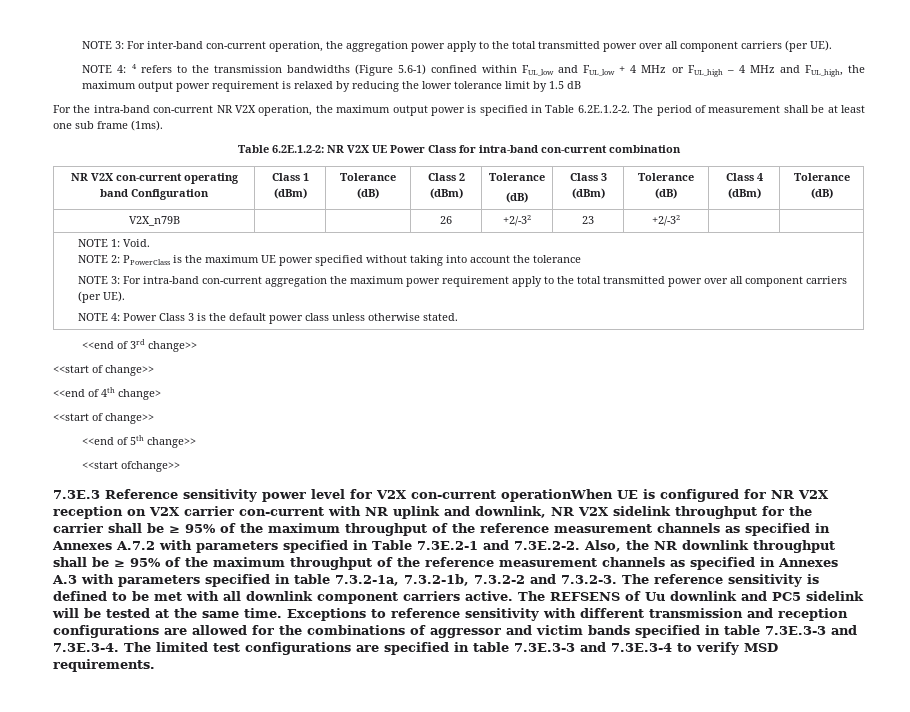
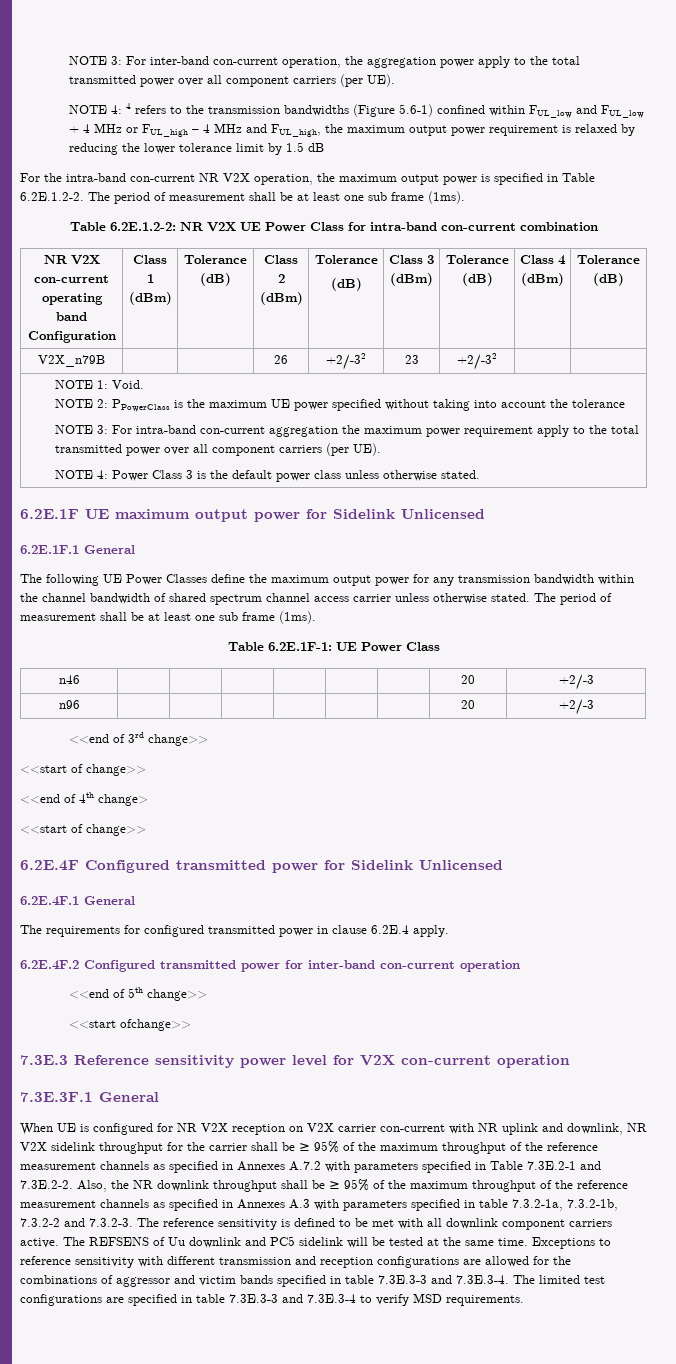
(458, 317) none -> [20,509,485,522] [20,545,135,554] [20,574,634,586] [20,593,612,605] [20,611,316,624] [227,642,440,652] [58,675,80,684] [461,675,475,684] [558,674,594,690] [58,700,80,709] [461,700,475,709] [558,699,594,715] // 6.2E.1F UE maximum output power for Sidelink Unlicensed // 6.2E.1F.1 General // The following UE Power Classes define the maximum output power for any transmission bandwidth within the channel bandwidth of shared spectrum channel access carrier unless otherwise stated. The period of measurement shall be at least one sub frame (1ms). // Table 6.2E.1F-1: UE Power Class // n46 | | | | | | | 20 | +2/-3 // n96 | | | | | | | 20 | +2/-3
(154, 418) none -> [20,860,503,873] [20,896,135,906] [20,925,449,937] [20,960,520,972] // 6.2E.4F Configured transmitted power for Sidelink Unlicensed // 6.2E.4F.1 General // The requirements for configured transmitted power in clause 6.2E.4 apply. // 6.2E.4F.2 Configured transmitted power for inter-band con-current operation
[501,489,613,502] operationWhen -> [497,1055,570,1068] [20,1092,159,1102] [20,1123,53,1135] operation // 7.3E.3F.1 General // When

